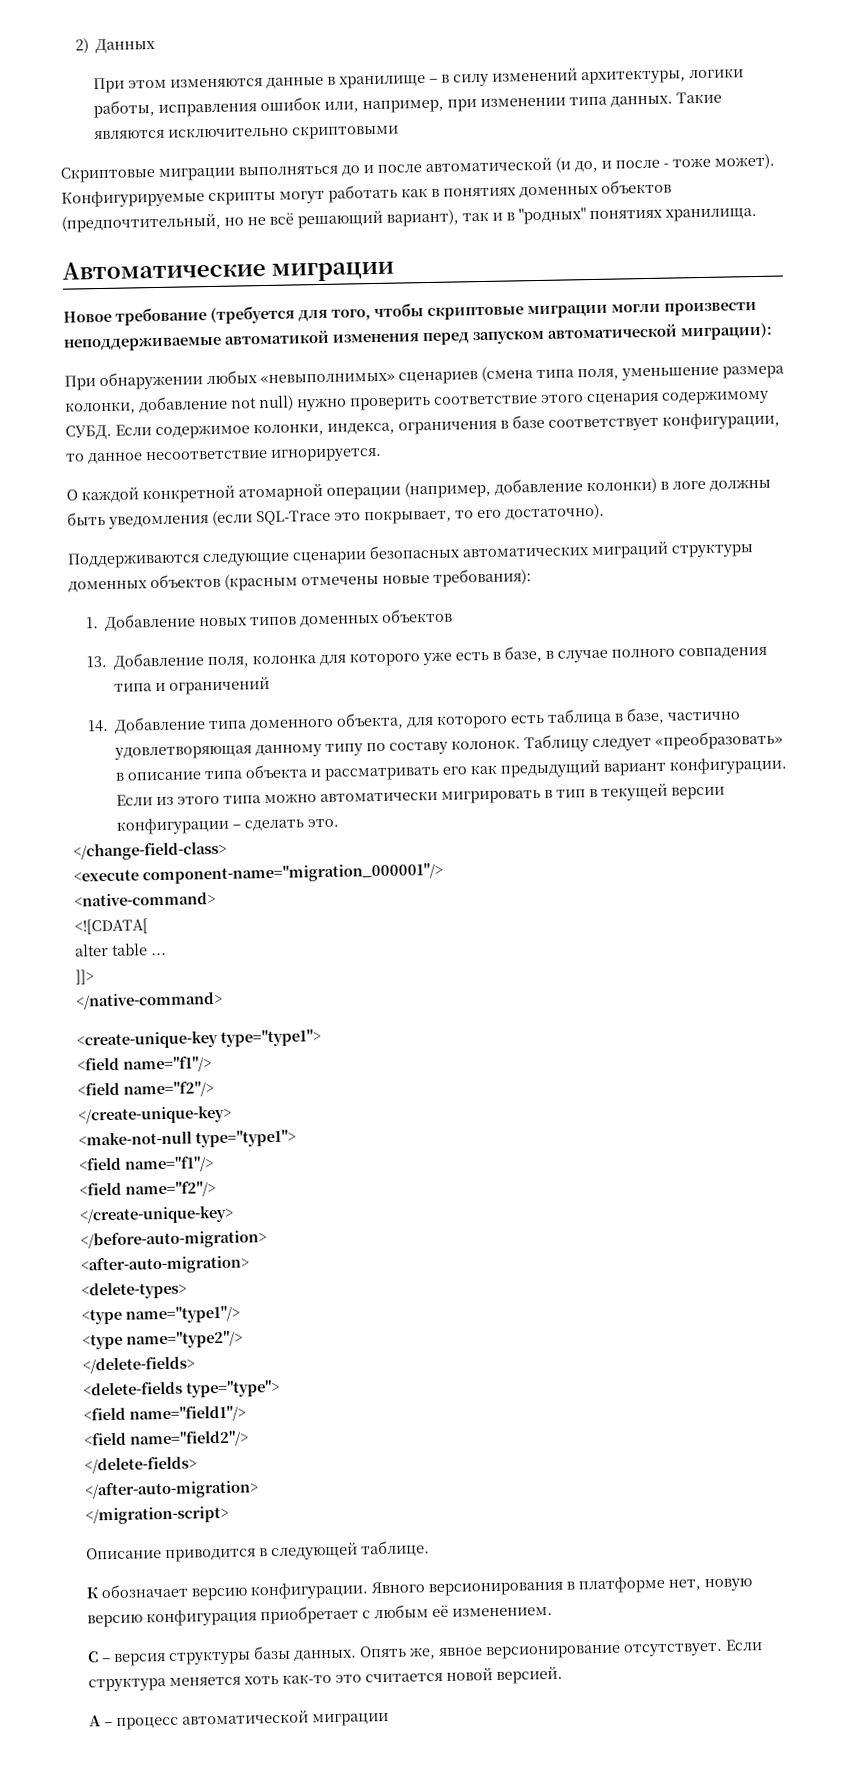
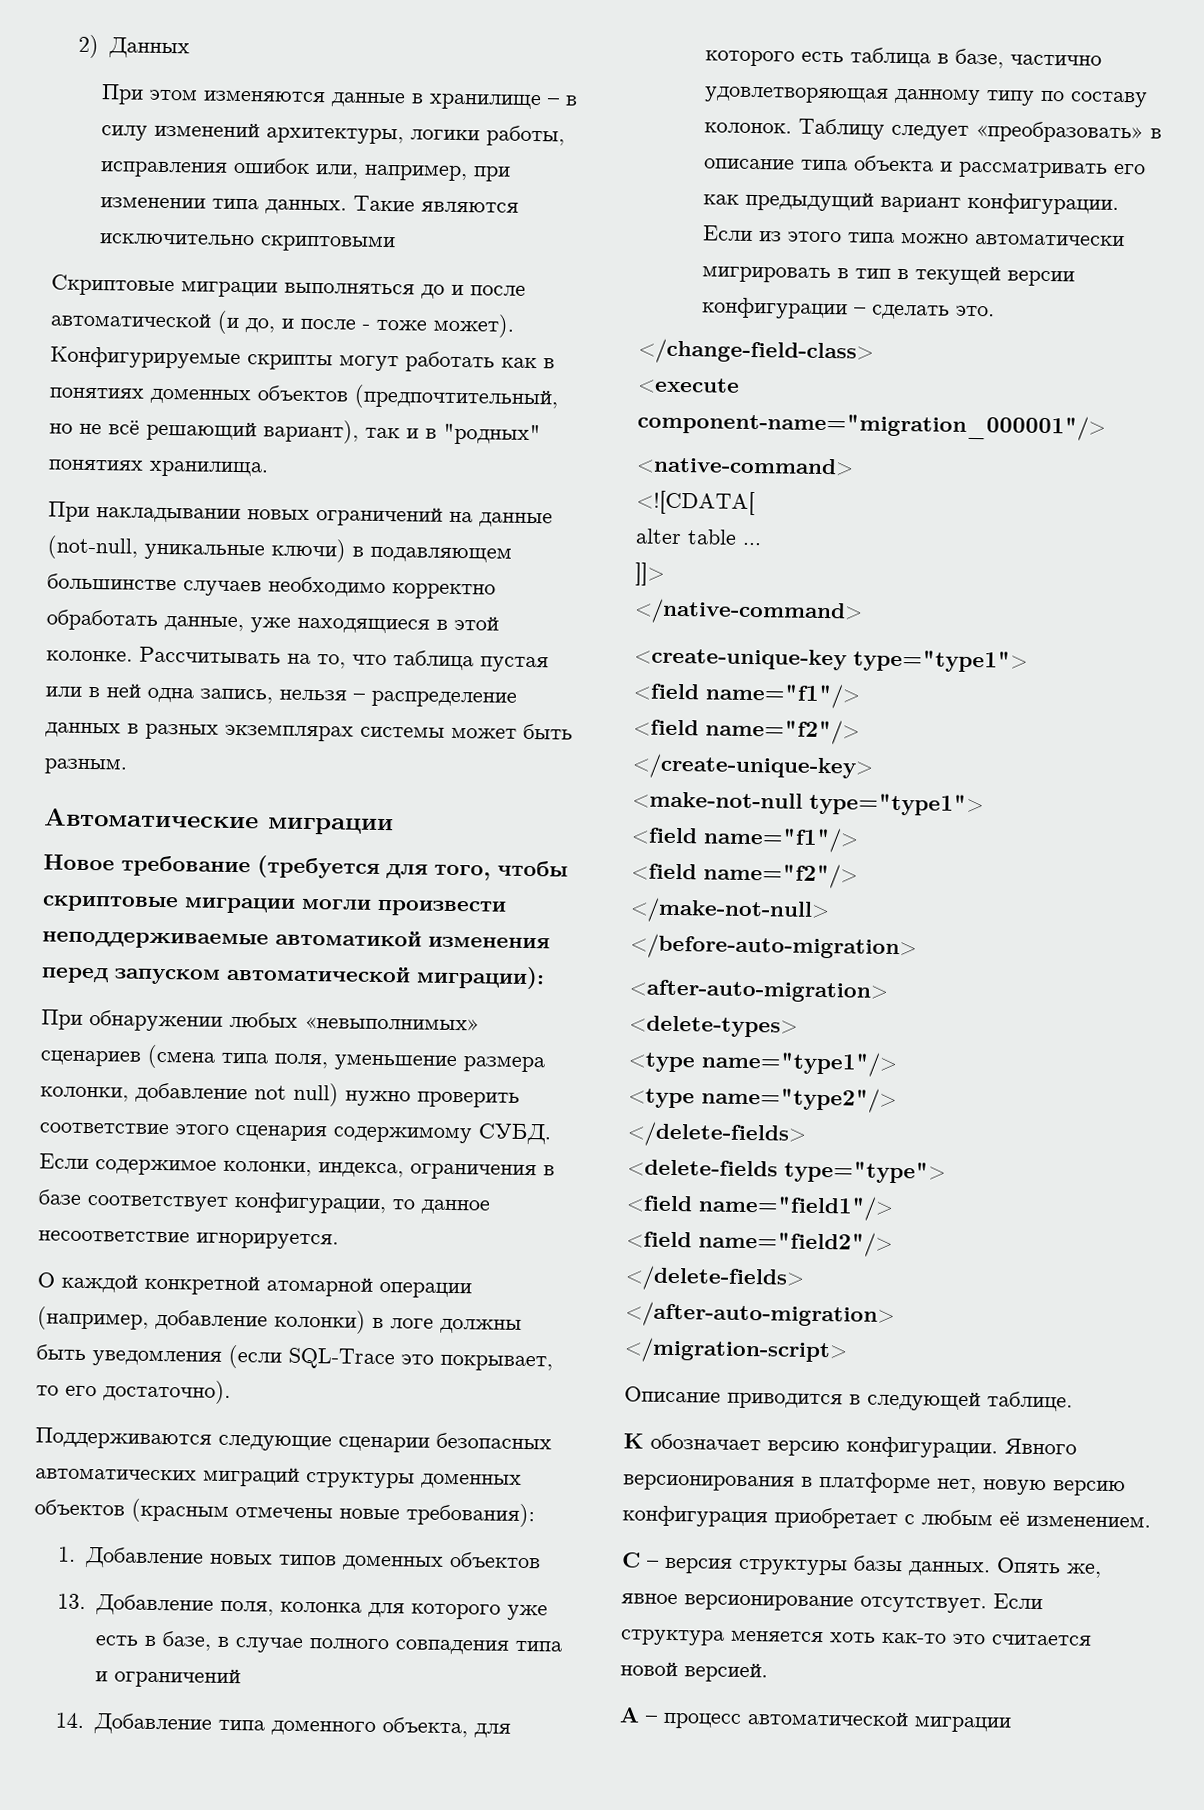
(757, 214) none -> [48,501,553,528] [47,535,512,563] [47,573,496,600] [46,609,499,634] [46,646,549,673] [45,683,517,708] [45,722,573,742] [44,758,127,775] // При накладывании новых ограничений на данные (not-null, уникальные ключи) в подавляющем большинстве случаев необходимо корректно обработать данные, уже находящиеся в этой колонке. Рассчитывать на то, что таблица пустая или в ней одна запись, нельзя – распределение данных в разных экземплярах системы может быть разным.
[79,1205,234,1225] </create-unique-key> -> [630,897,830,925] </make-not-null>

